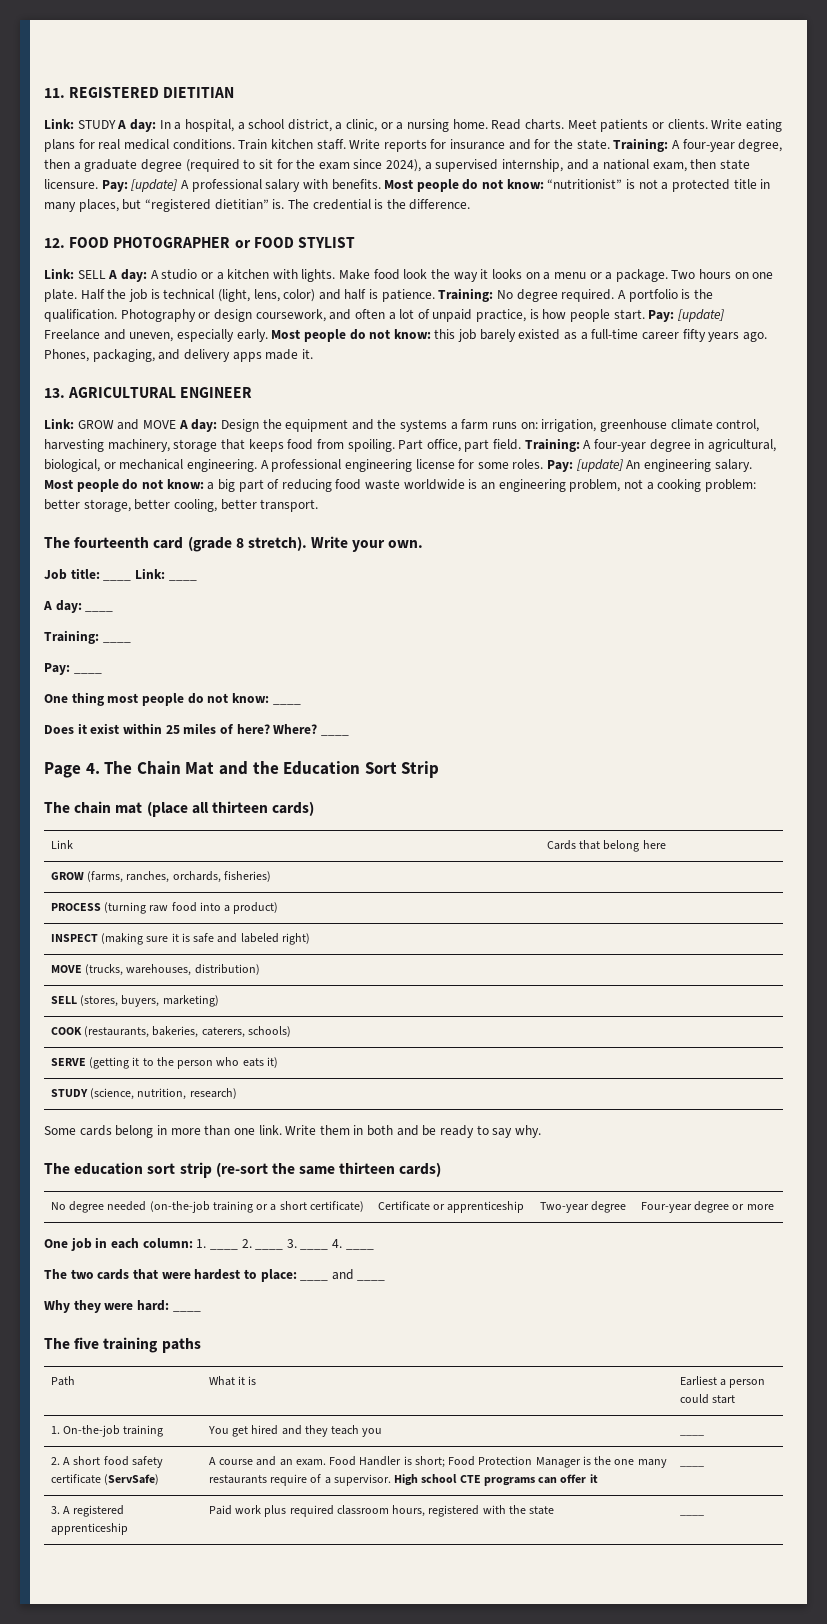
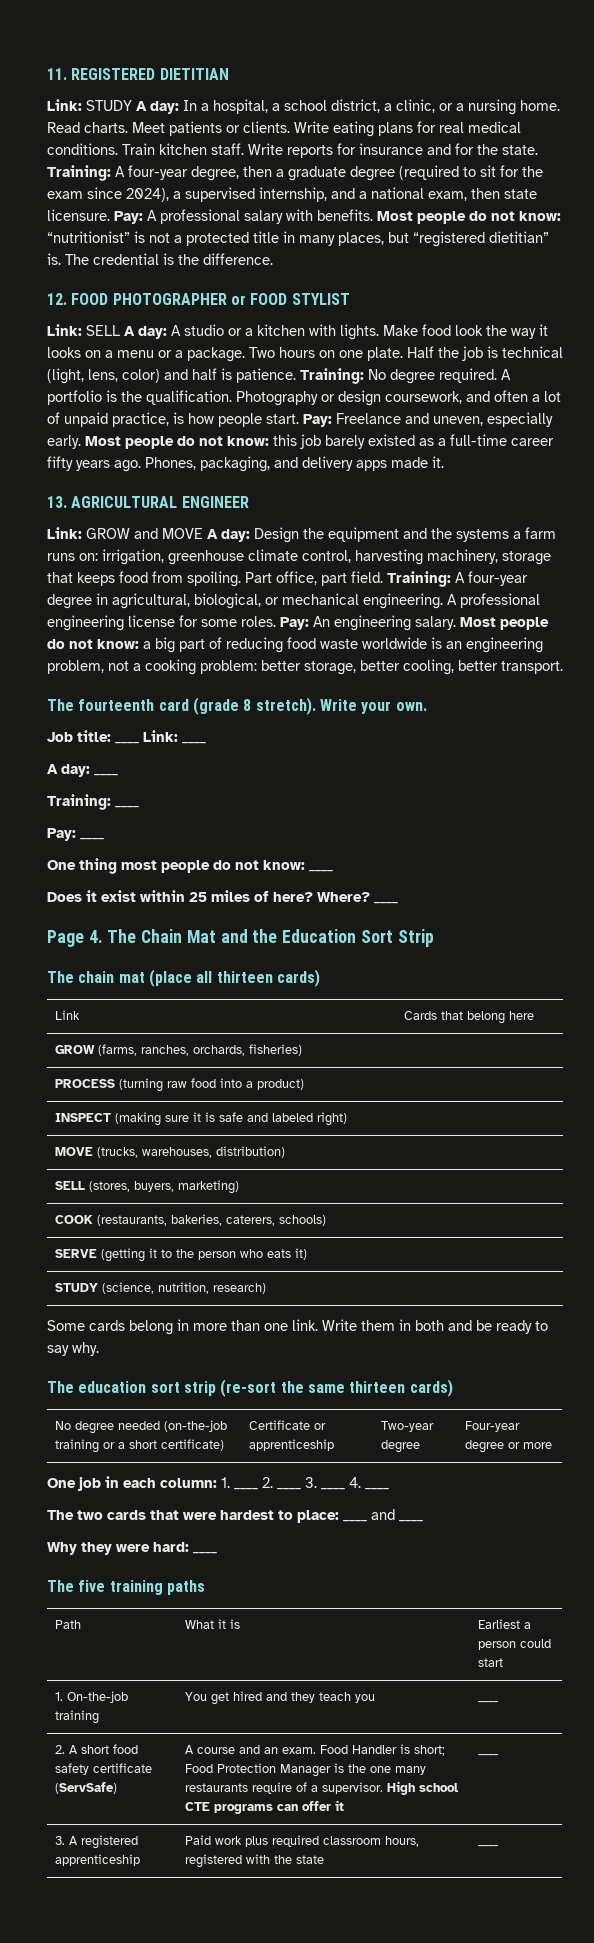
[131,179,178,192] [update] -> (143, 217) none
[677,309,724,322] [update] -> (332, 420) none
[576,459,623,472] [update] -> (309, 623) none

